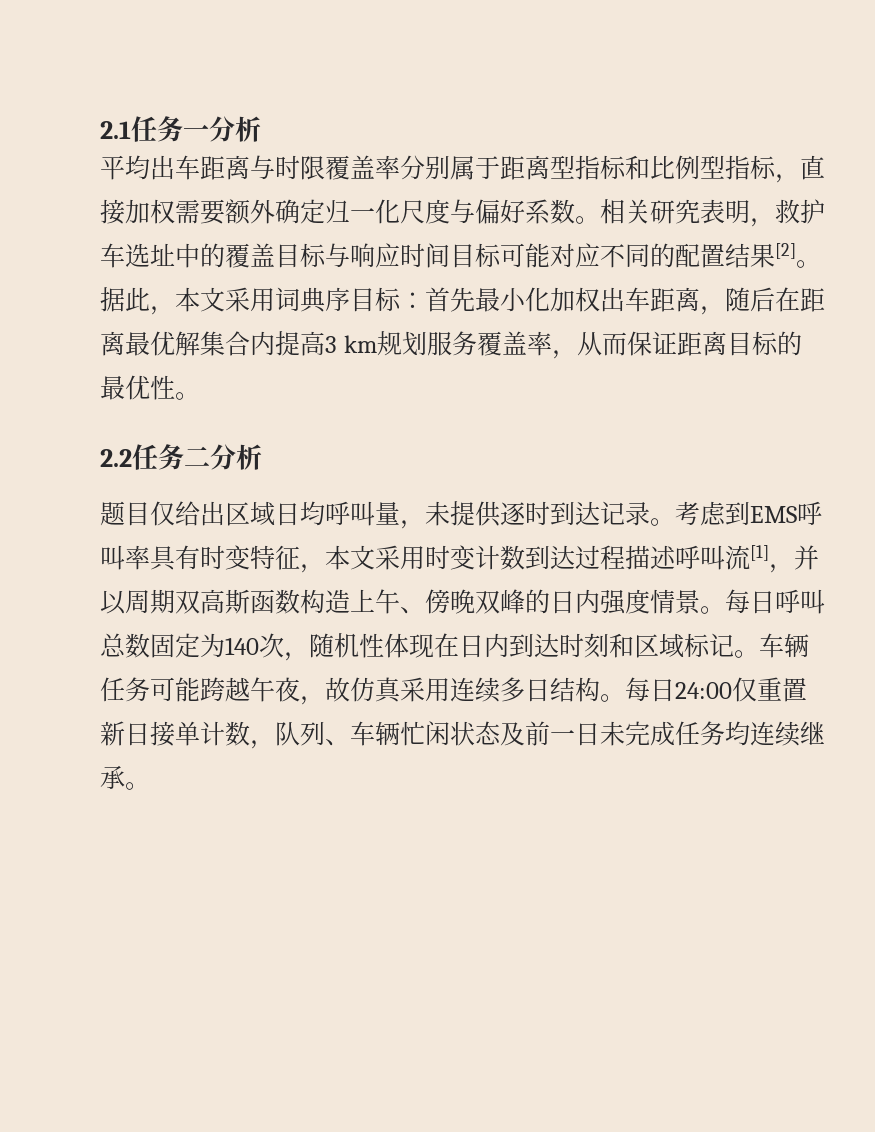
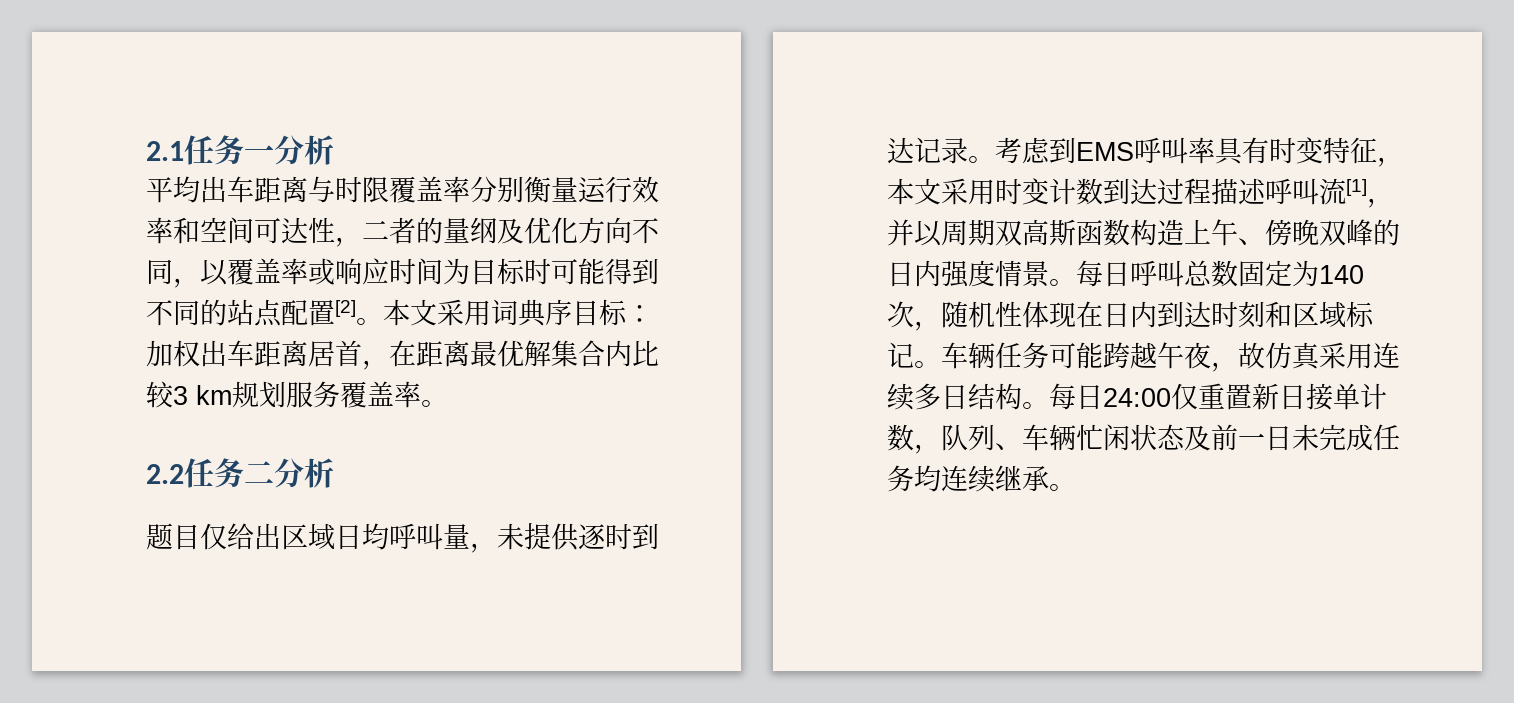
[450,155,825,183] [100,199,825,227] [100,243,796,268] [796,260,821,268] [100,287,175,315] 属于距离型指标和比例型指标，直接加权需要额外确定归一化尺度与偏好系数。相关研究表明，救护车选址中的覆盖目标与响应时间目标可能对应不同的配置结果[2]。据此， -> [524,176,659,203] [146,217,659,247] [146,258,659,288] [146,299,356,327] [356,318,383,325] 衡量运行效率和空间可达性，二者的量纲及优化方向不同，以覆盖率或响应时间为目标时可能得到不同的站点配置[2]。
[425,287,550,312] 首先最小化 -> (653, 314) none
[700,287,775,315] ，随后 -> [308,340,389,370] 居首，
[275,331,325,356] 提高 -> [632,340,659,367] [146,381,174,408] 比较
[551,331,802,359] [100,375,175,400] ，从而保证距离目标的最优性 -> (421, 394) none

